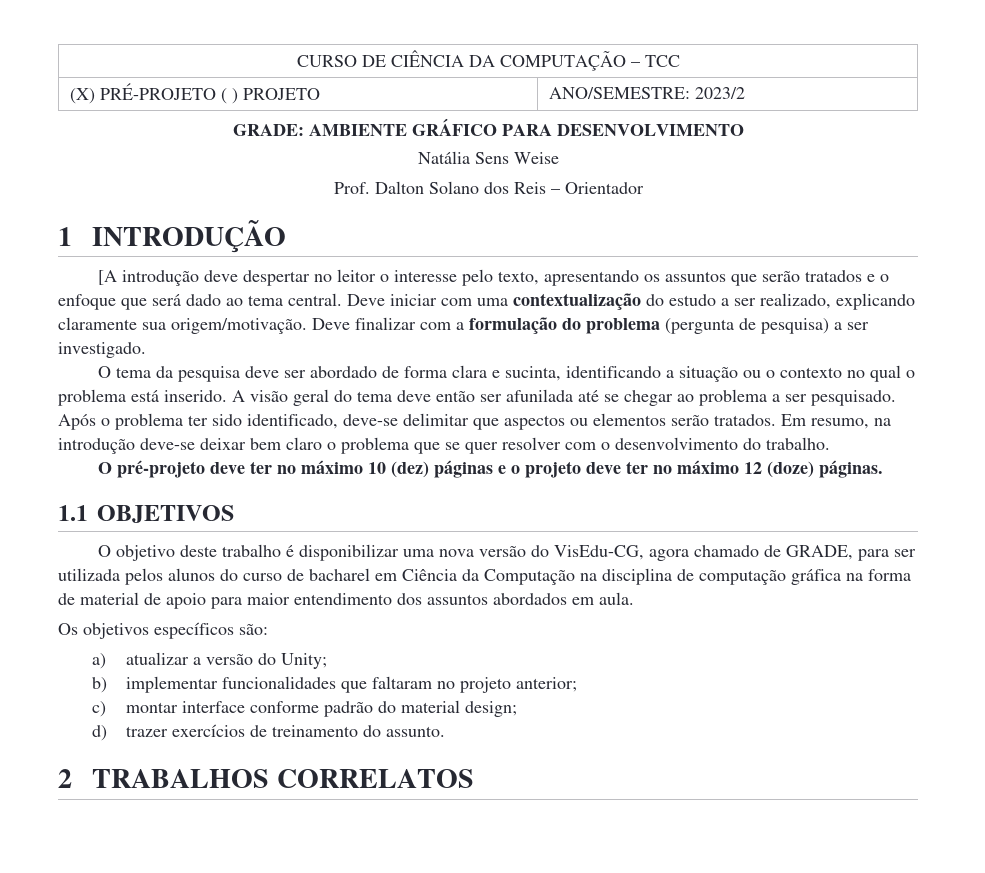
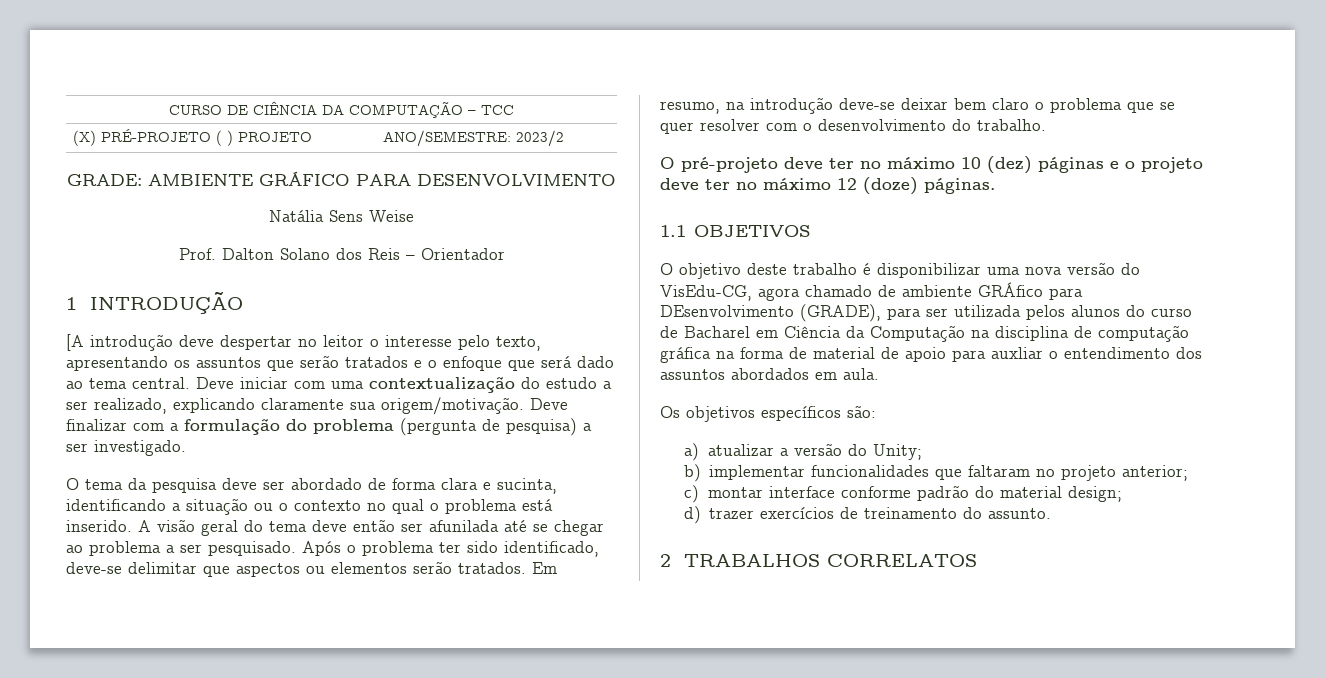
[785,545,853,560] GRADE, -> [902,282,1083,300] [660,304,881,322] ambiente GRÁfico para DEsenvolvimento (GRADE),
[309,568,370,581] bacharel -> [684,326,750,338] Bacharel
[247,593,290,605] maior -> [991,347,1058,359] auxliar o

